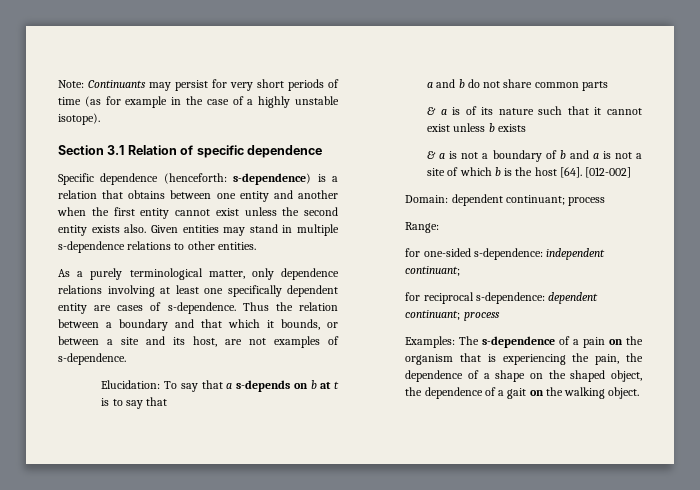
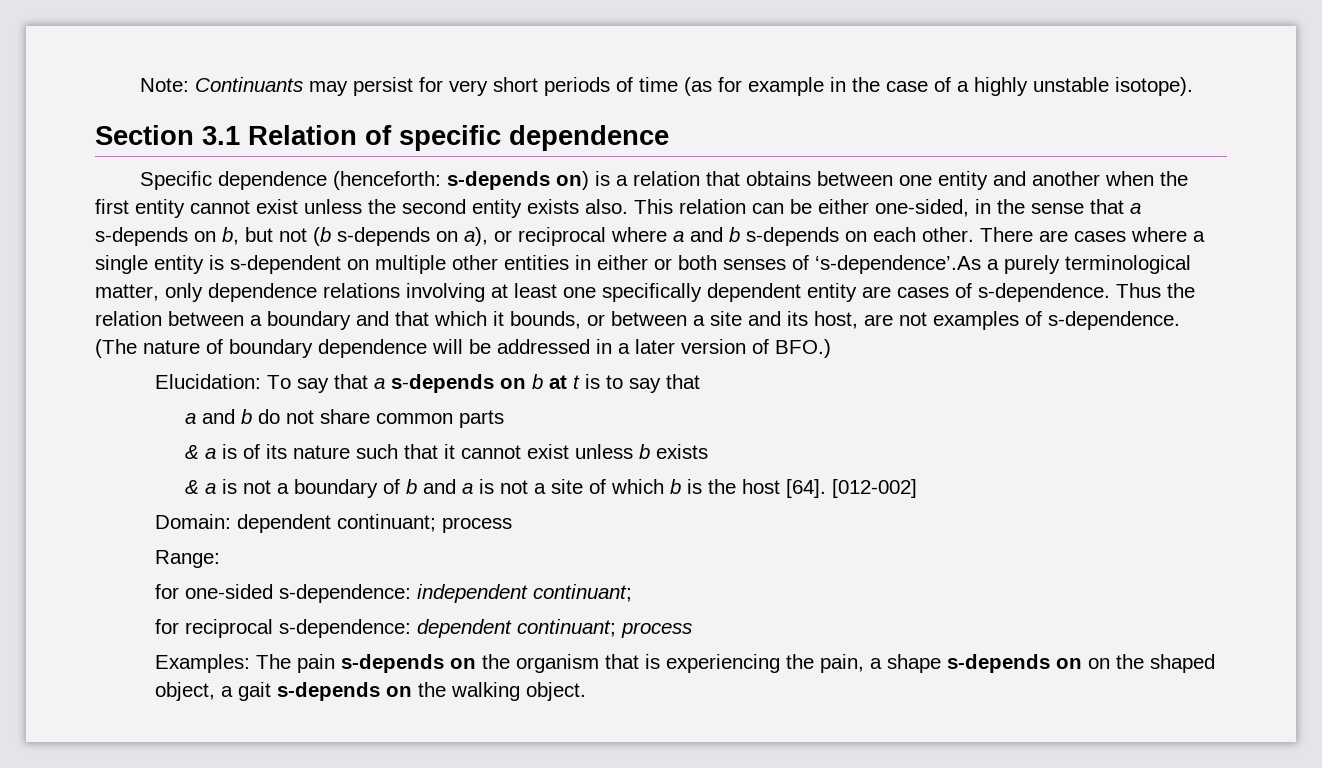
[233,173,312,185] s-dependence) -> [447,171,590,190] s-depends on)
[150,224,339,236] [58,241,256,253] [58,269,70,277] Given entities may stand in multiple s-dependence relations to other entities. // As -> [634,199,1141,217] [95,227,1205,246] [95,255,981,274] This relation can be either one-sided, in the sense that a s-depends on b, but not (b s-depends on a), or reciprocal where a and b s-depends on each other. There are cases where a single entity is s-dependent on multiple other entities in either or both senses of ‘s-dependence’.As
(126, 359) none -> [95,339,831,358] (The nature of boundary dependence will be addressed in a later version of BFO.)
[482,336,606,348] s-dependence of a pain -> [296,654,444,673] pain s-depends
[626,353,643,362] [405,370,526,382] the dependence of a shape -> [869,654,1082,673] a shape s-depends on
[405,387,496,399] the dependence of -> (215, 691) none
(527, 393) none -> [276,682,380,701] s-depends

